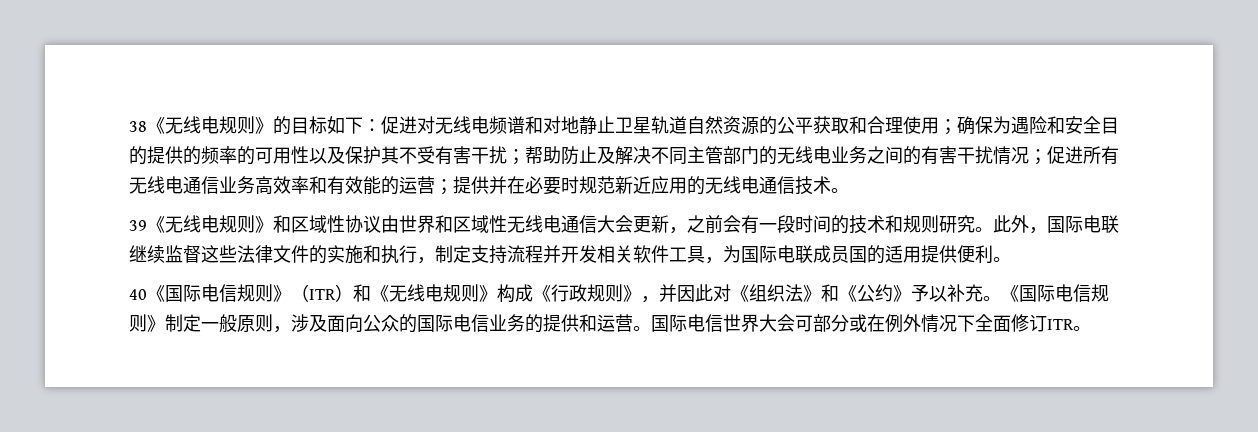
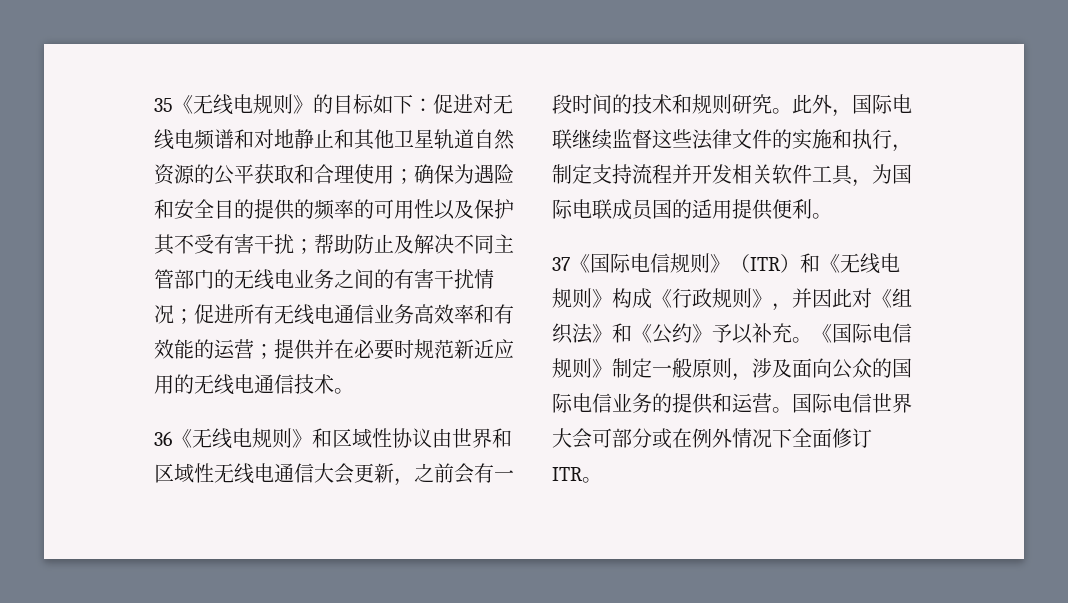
[129,121,147,132] 38 -> [154,98,173,112] 35
(615, 124) none -> [334,129,394,150] 和其他
[129,220,147,231] 39 -> [154,431,172,446] 36
[129,289,147,300] 40 -> [552,257,570,271] 37

